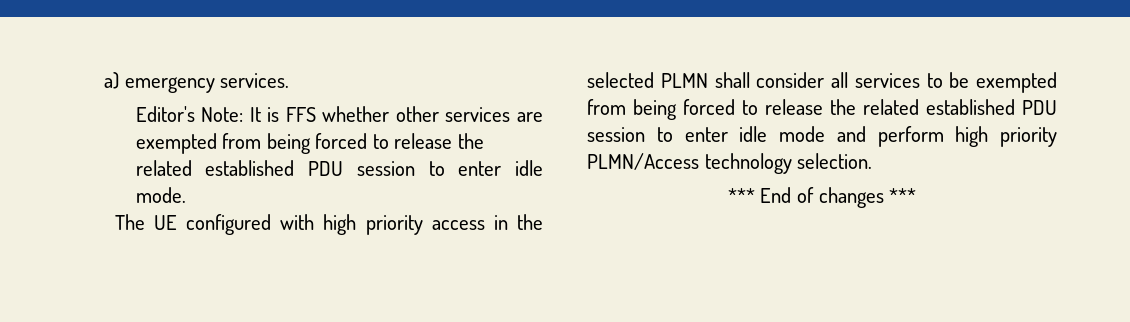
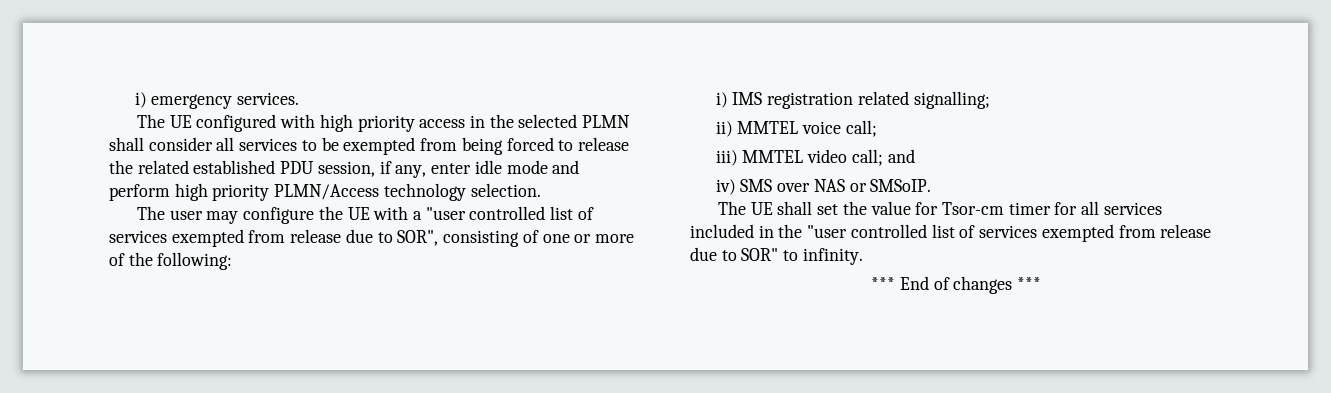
[104,72,120,89] a) -> [134,92,147,108] i)
[135,106,543,122] [135,133,484,154] [135,160,543,176] [135,187,186,203] // Editor's Note: It is FFS whether other services are exempted from being forced to release the related established PDU session to enter idle mode. -> (300, 98) none
[587,127,673,142] session to -> [317,161,427,178] session, if any,
(873, 161) none -> [136,206,594,224] [109,229,634,247] [109,252,233,270] [715,91,990,109] [715,120,877,137] [715,149,915,166] [715,179,932,195] [717,201,1162,215] [690,224,1212,242] [690,247,863,265] // The user may configure the UE with a "user controlled list of services exempted from release due to SOR", consisting of one or more of the following: // i) IMS registration related signalling; // ii) MMTEL voice call; // iii) MMTEL video call; and // iv) SMS over NAS or SMSoIP. // The UE shall set the value for Tsor-cm timer for all services included in the "user controlled list of services exempted from release due to SOR" to infinity.

